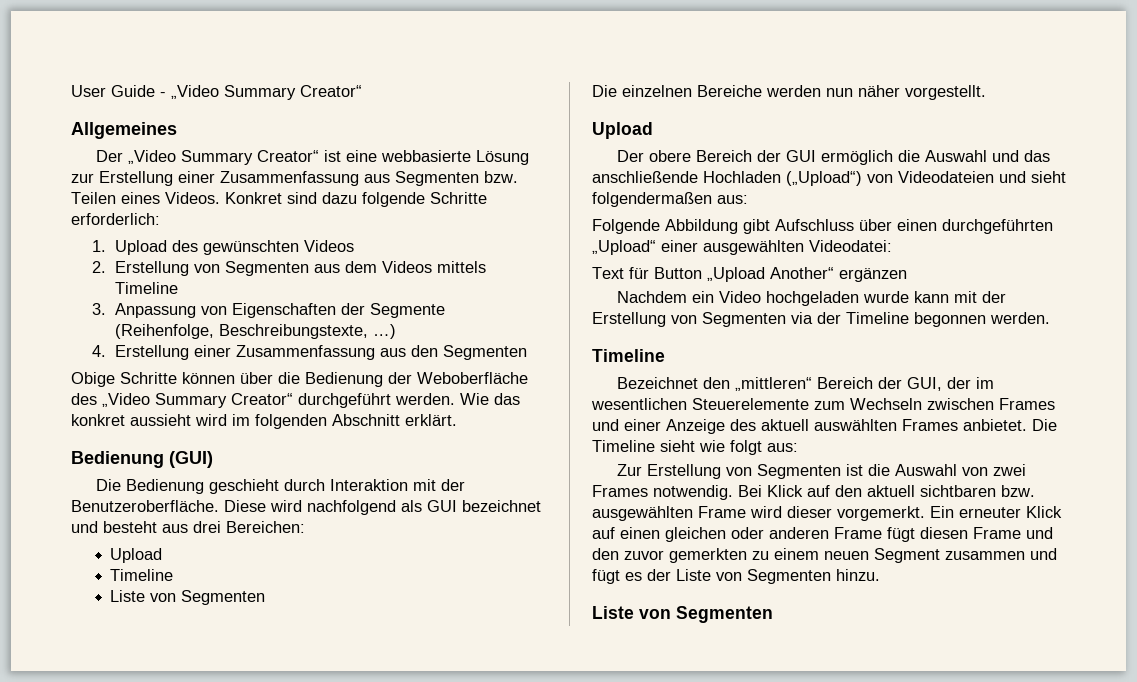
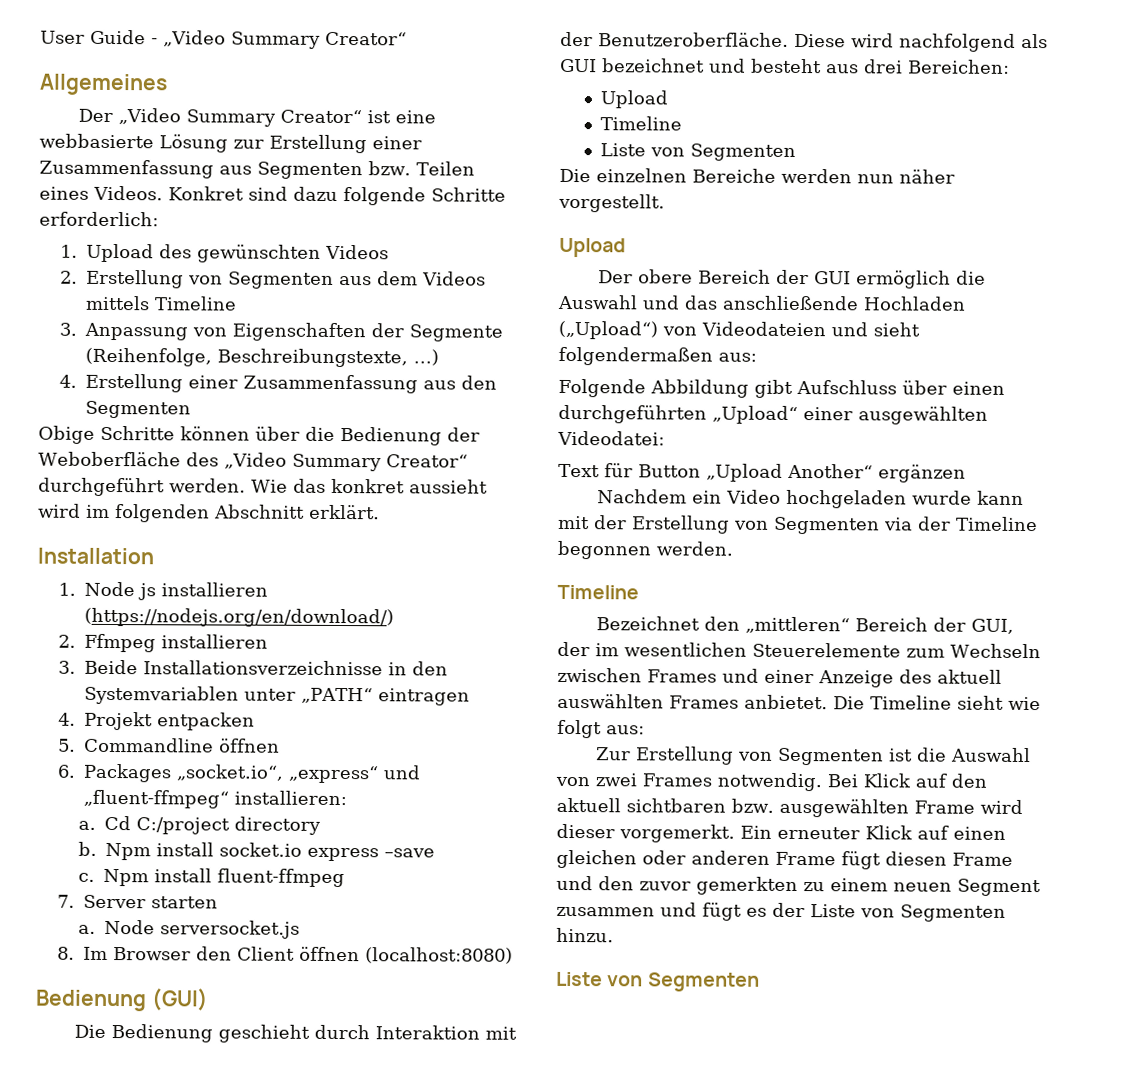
(457, 420) none -> [37,547,154,565] [58,581,269,601] [84,607,395,628] [58,633,269,653] [58,659,449,676] [84,685,471,706] [58,711,256,731] [58,737,281,753] [57,763,422,784] [83,789,348,809] [78,815,322,835] [78,841,436,862] [78,868,346,888] [57,894,219,909] [78,919,301,939] [57,946,514,964] // Installation // 1. Node js installieren (https://nodejs.org/en/download/) // 2. Ffmpeg installieren // 3. Beide Installationsverzeichnisse in den Systemvariablen unter „PATH“ eintragen // 4. Projekt entpacken // 5. Commandline öffnen // 6. Packages „socket.io“, „express“ und „fluent-ffmpeg“ installieren: // a. Cd C:/project directory // b. Npm install socket.io express –save // c. Npm install fluent-ffmpeg // 7. Server starten // a. Node serversocket.js // 8. Im Browser den Client öffnen (localhost:8080)

